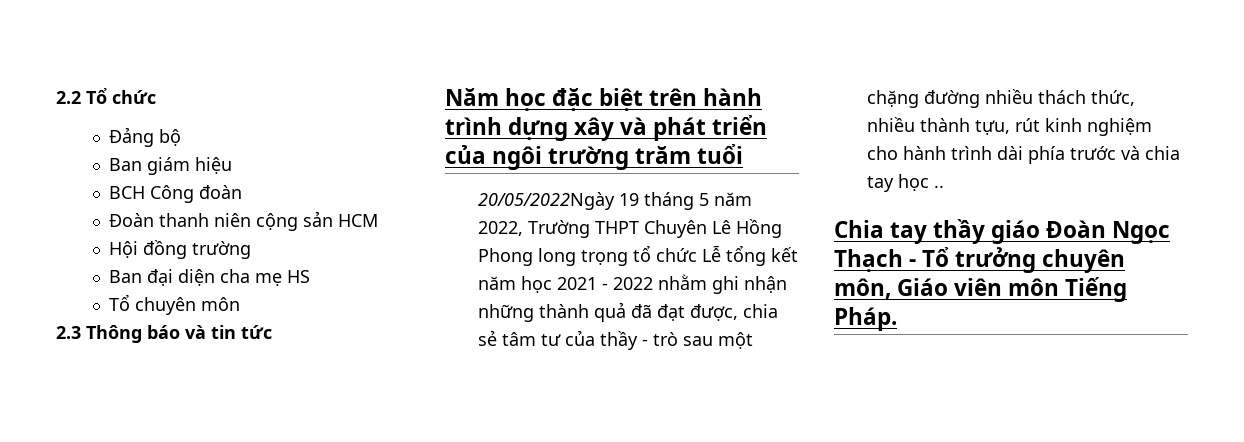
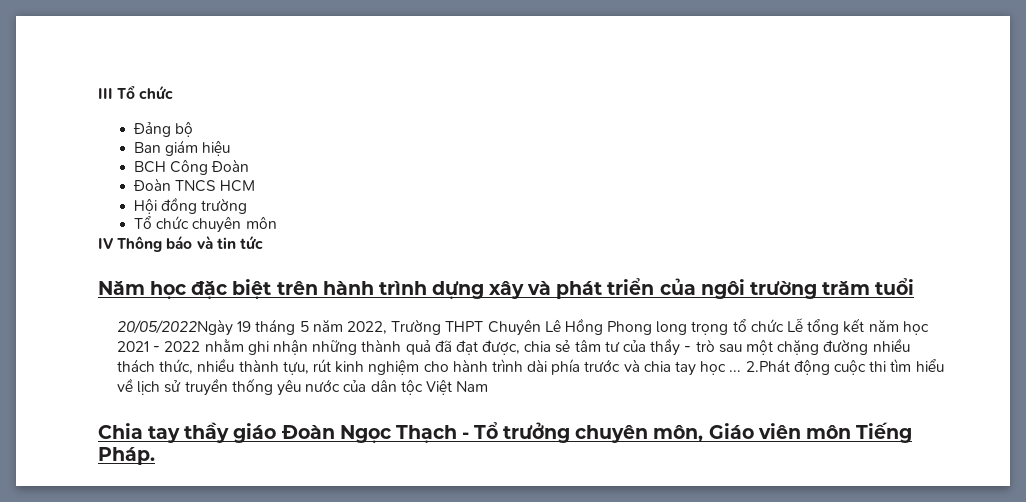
[56,91,81,104] 2.2 -> [98,88,113,99] III
[199,185,243,199] [109,211,334,231] đoàn // Đoàn thanh niên cộng sản -> [211,159,250,172] [133,178,217,192] Đoàn // Đoàn TNCS
[109,269,311,286] [109,294,131,311] // Ban đại diện cha mẹ HS // Tổ -> [134,216,190,229] // Tổ chức
[56,326,81,339] 2.3 -> [98,238,114,249] IV
[934,185,945,188] .. -> [729,359,944,375] [117,378,489,396] ... 2.Phát động cuộc thi tìm hiểu về lịch sử truyền thống yêu nước của dân tộc Việt Nam

